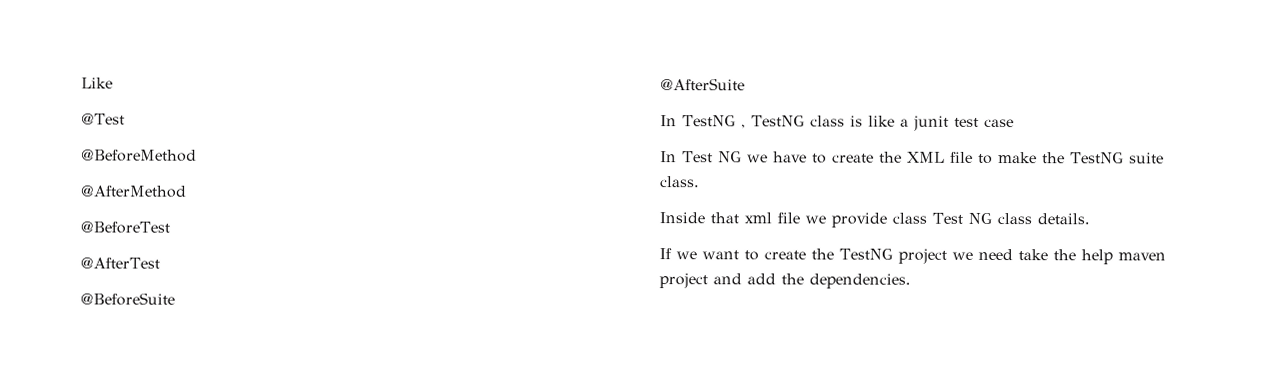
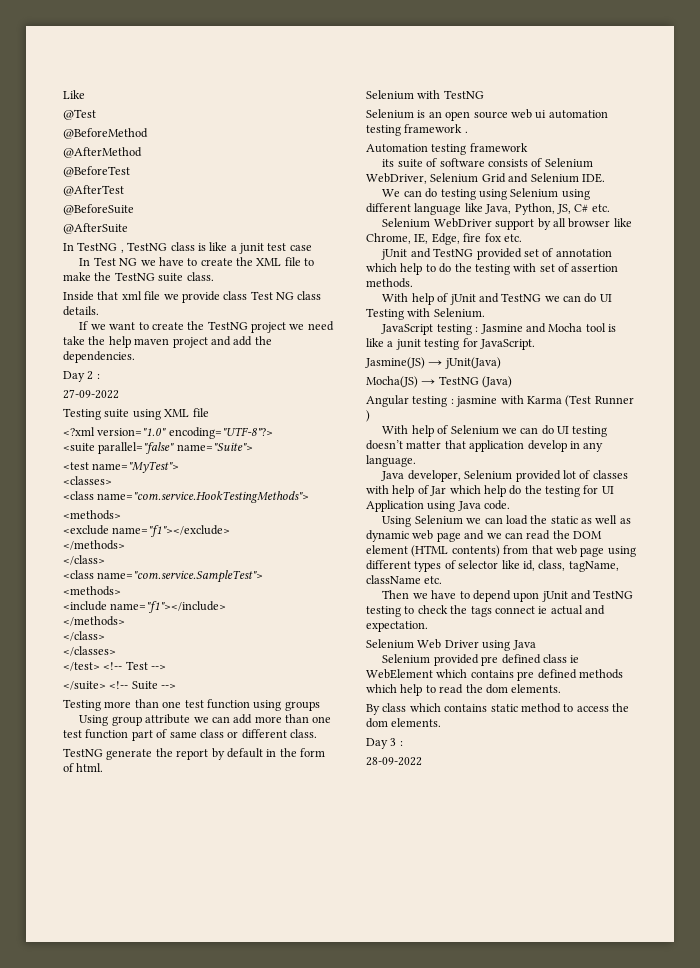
(911, 281) none -> [63,371,100,382] [63,389,119,399] [63,408,209,420] [63,427,273,439] [63,442,253,454] [63,461,180,473] [63,476,112,485] [63,491,310,503] [63,510,121,520] [63,525,231,537] [63,540,125,550] [63,555,105,565] [63,570,264,583] [63,586,121,596] [63,601,227,613] [63,616,125,626] [63,631,105,641] [63,646,116,656] [63,661,167,671] [63,681,177,690] [63,699,320,711] [79,714,332,726] [63,729,317,741] [63,748,325,760] [63,763,104,772] [366,90,484,100] [366,109,608,121] [366,124,468,136] [366,143,528,155] [382,158,593,168] [366,173,605,184] [382,188,590,200] [366,203,610,215] [382,218,632,230] [366,233,522,245] [381,248,612,260] [366,263,619,275] [366,278,413,288] [382,293,612,305] [366,308,485,320] [381,323,617,335] [366,338,535,350] [365,357,501,369] [366,376,513,388] [366,395,634,407] [366,410,370,422] [382,425,608,437] [366,440,604,452] [366,455,416,467] [381,470,628,482] [366,485,614,497] [366,500,511,512] [382,515,631,527] [366,530,602,542] [366,545,636,557] [366,560,619,572] [366,575,443,584] [382,590,634,602] [366,605,605,617] [366,621,428,632] [366,639,536,651] [382,654,580,666] [366,669,623,681] [366,684,562,696] [366,703,629,715] [366,718,442,728] [366,738,403,749] [366,757,422,766] // Day 2 : // 27-09-2022 // Testing suite using XML file // <?xml version="1.0" encoding="UTF-8"?> // <suite parallel="false" name="Suite"> // <test name="MyTest"> // <classes> // <class name="com.service.HookTestingMethods"> // <methods> // <exclude name="f1"></exclude> // </methods> // </class> // <class name="com.service.SampleTest"> // <methods> // <include name="f1"></include> // </methods> // </class> // </classes> // </test> <!-- Test --> // </suite> <!-- Suite --> // Testing more than one test function using groups // Using group attribute we can add more than one test function part of same class or different class. // TestNG generate the report by default in the form of html. // Selenium with TestNG // Selenium is an open source web ui automation testing framework . // Automation testing framework // its suite of software consists of Selenium WebDriver, Selenium Grid and Selenium IDE. // We can do testing using Selenium using different language like Java, Python, JS, C# etc. // Selenium WebDriver support by all browser like Chrome, IE, Edge, fire fox etc. // jUnit and TestNG provided set of annotation which help to do the testing with set of assertion methods. // With help of jUnit and TestNG we can do UI Testing with Selenium. // JavaScript testing : Jasmine and Mocha tool is like a junit testing for JavaScript. // Jasmine(JS) → jUnit(Java) // Mocha(JS) → TestNG (Java) // Angular testing : jasmine with Karma (Test Runner ) // With help of Selenium we can do UI testing doesn’t matter that application develop in any language. // Java developer, Selenium provided lot of classes with help of Jar which help do the testing for UI Application using Java code. // Using Selenium we can load the static as well as dynamic web page and we can read the DOM element (HTML contents) from that web page using different types of selector like id, class, tagName, className etc. // Then we have to depend upon jUnit and TestNG testing to check the tags connect ie actual and expectation. // Selenium Web Driver using Java // Selenium provided pre defined class ie WebElement which contains pre defined methods which help to read the dom elements. // By class which contains static method to access the dom elements. // Day 3 : // 28-09-2022

